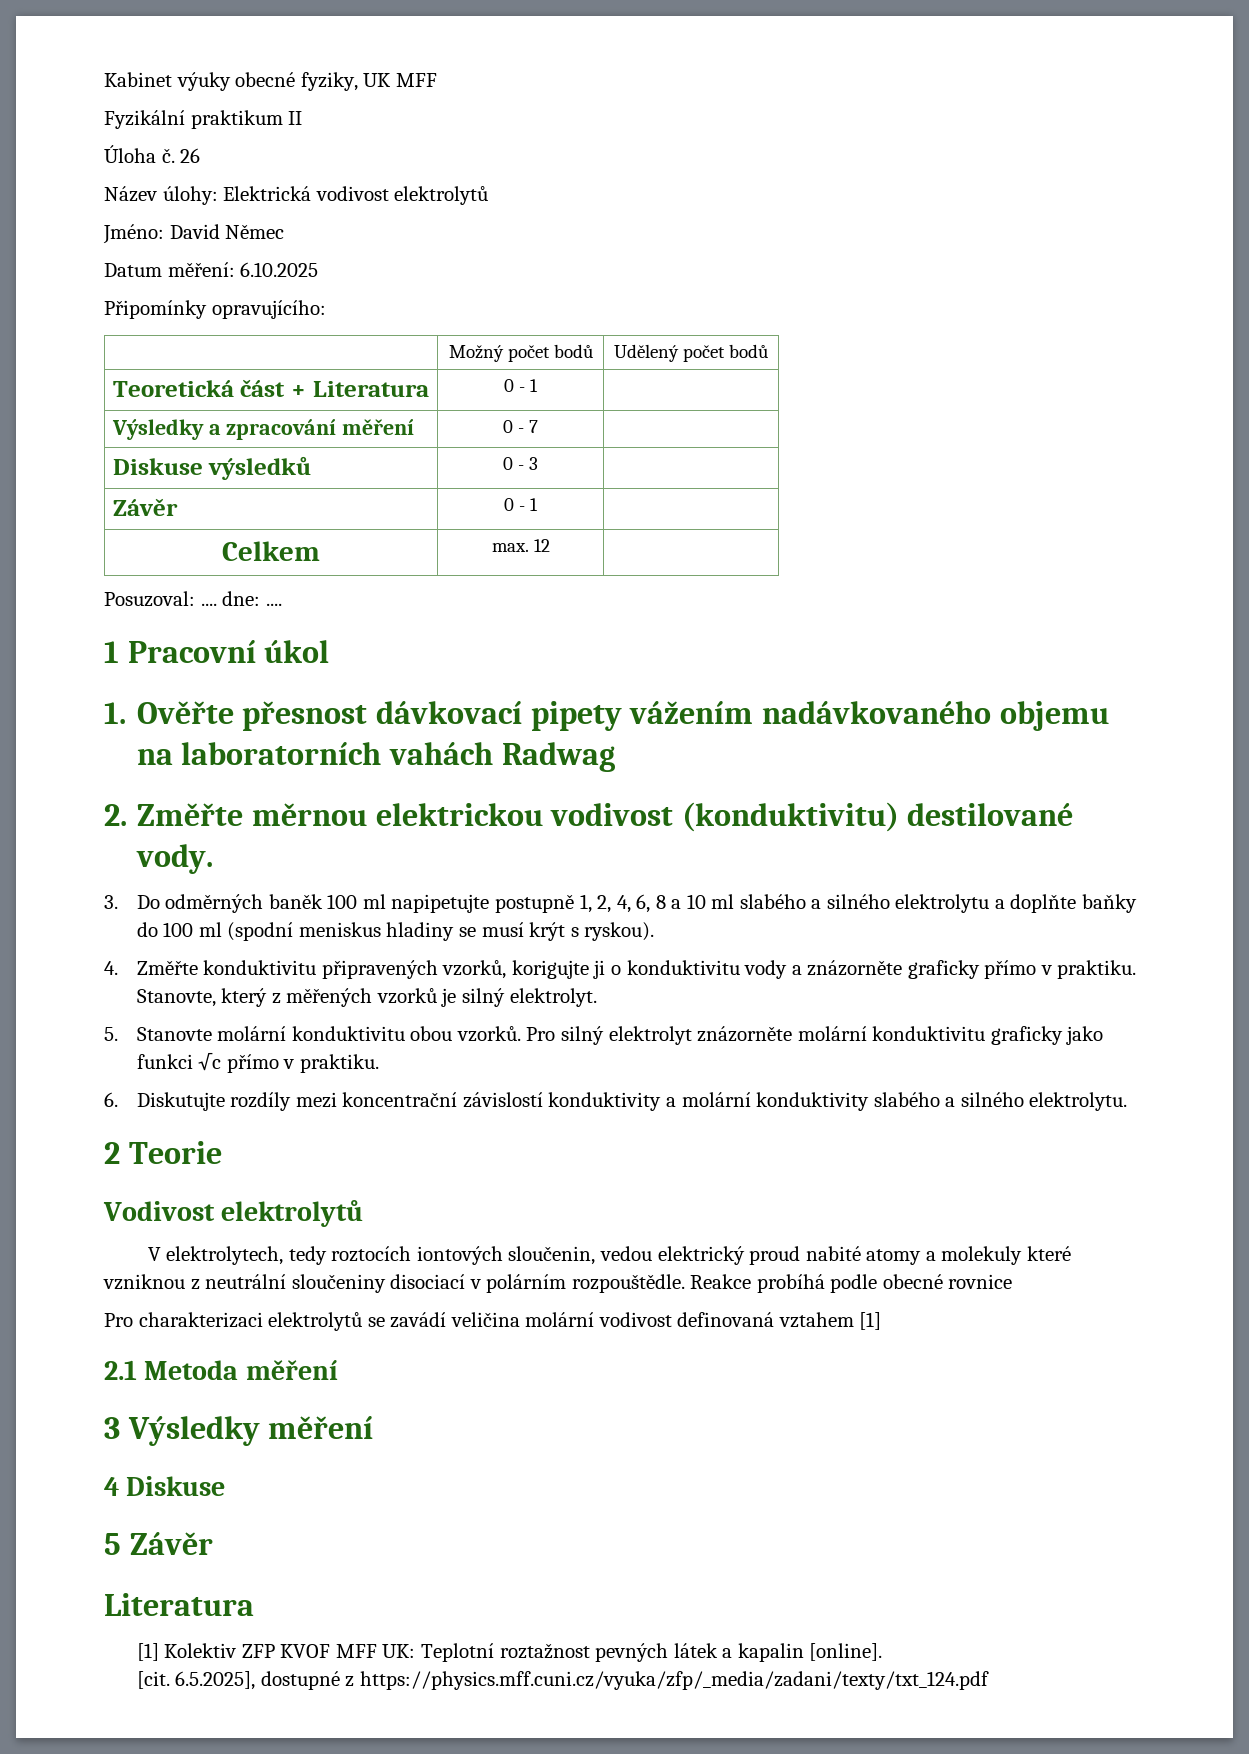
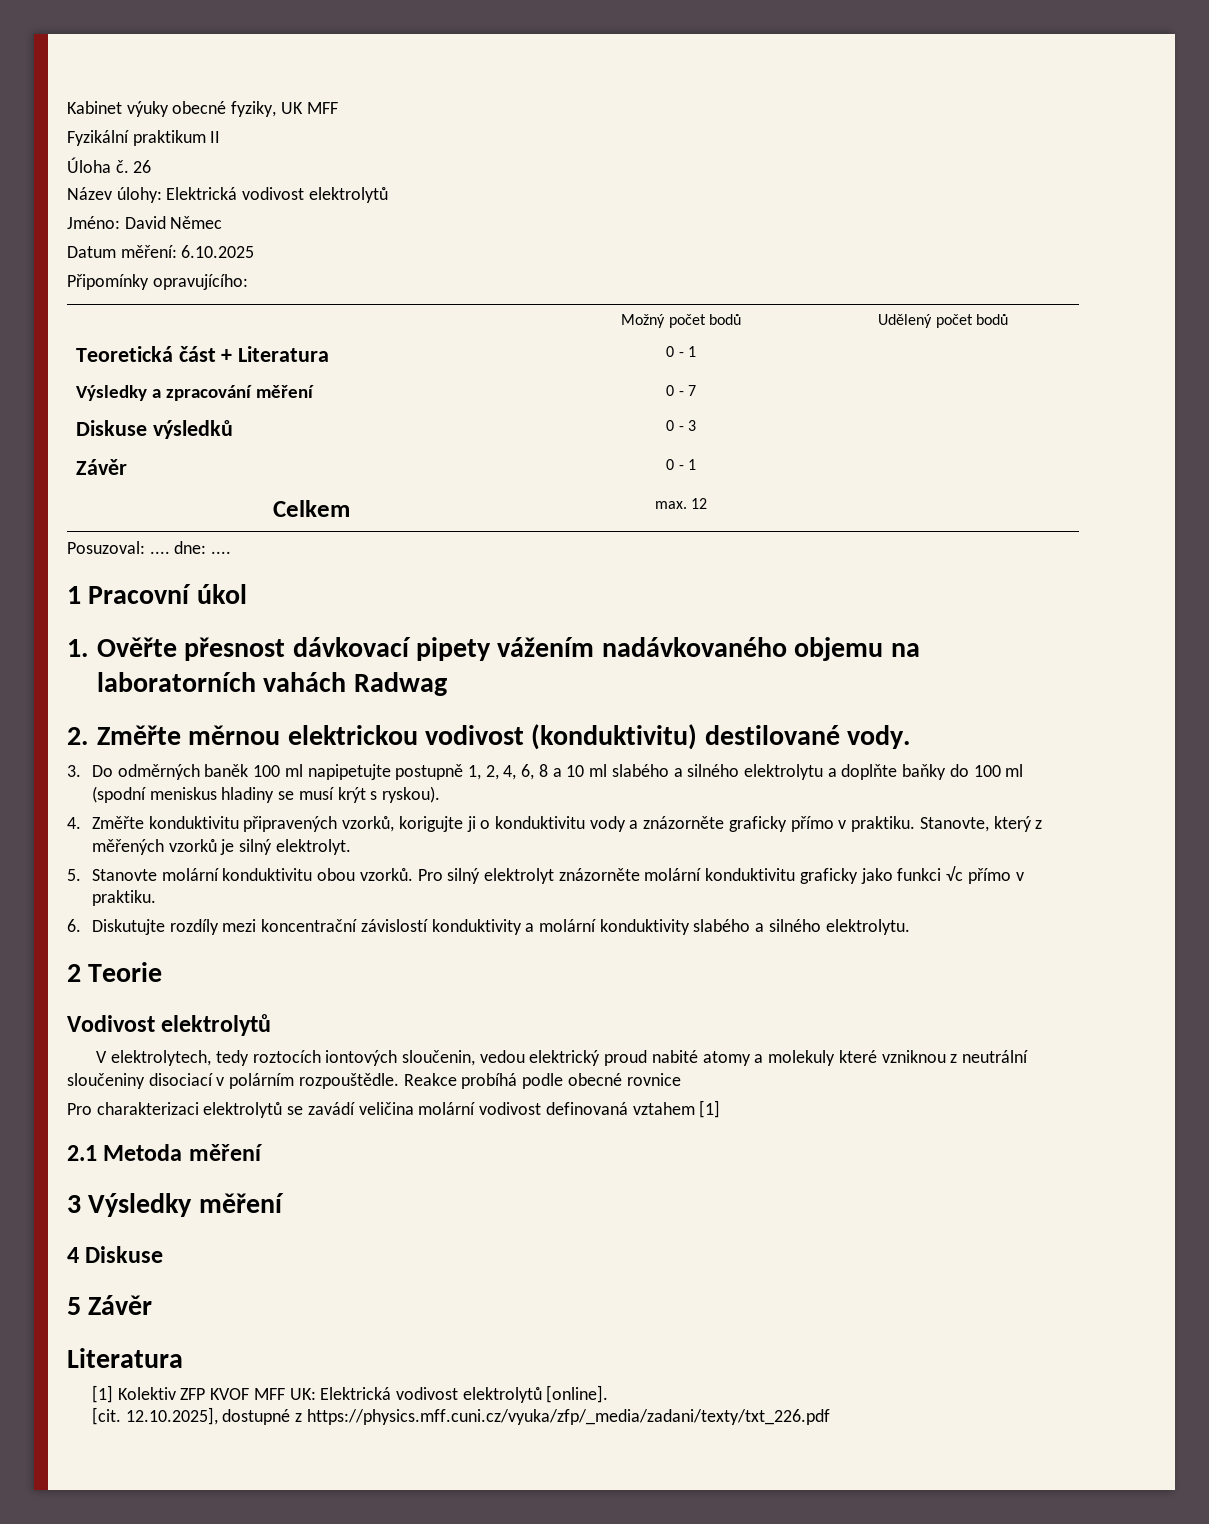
[420,1643,804,1662] Teplotní roztažnost pevných látek a kapalin -> [320,1387,542,1403] Elektrická vodivost elektrolytů
[175,1671,256,1690] 6.5.2025], -> [125,1407,218,1425] 12.10.2025],
[359,1671,989,1690] https://physics.mff.cuni.cz/vyuka/zfp/_media/zadani/texty/txt_124.pdf -> [306,1409,830,1425] https://physics.mff.cuni.cz/vyuka/zfp/_media/zadani/texty/txt_226.pdf

